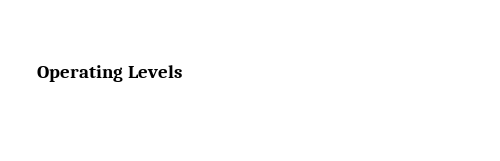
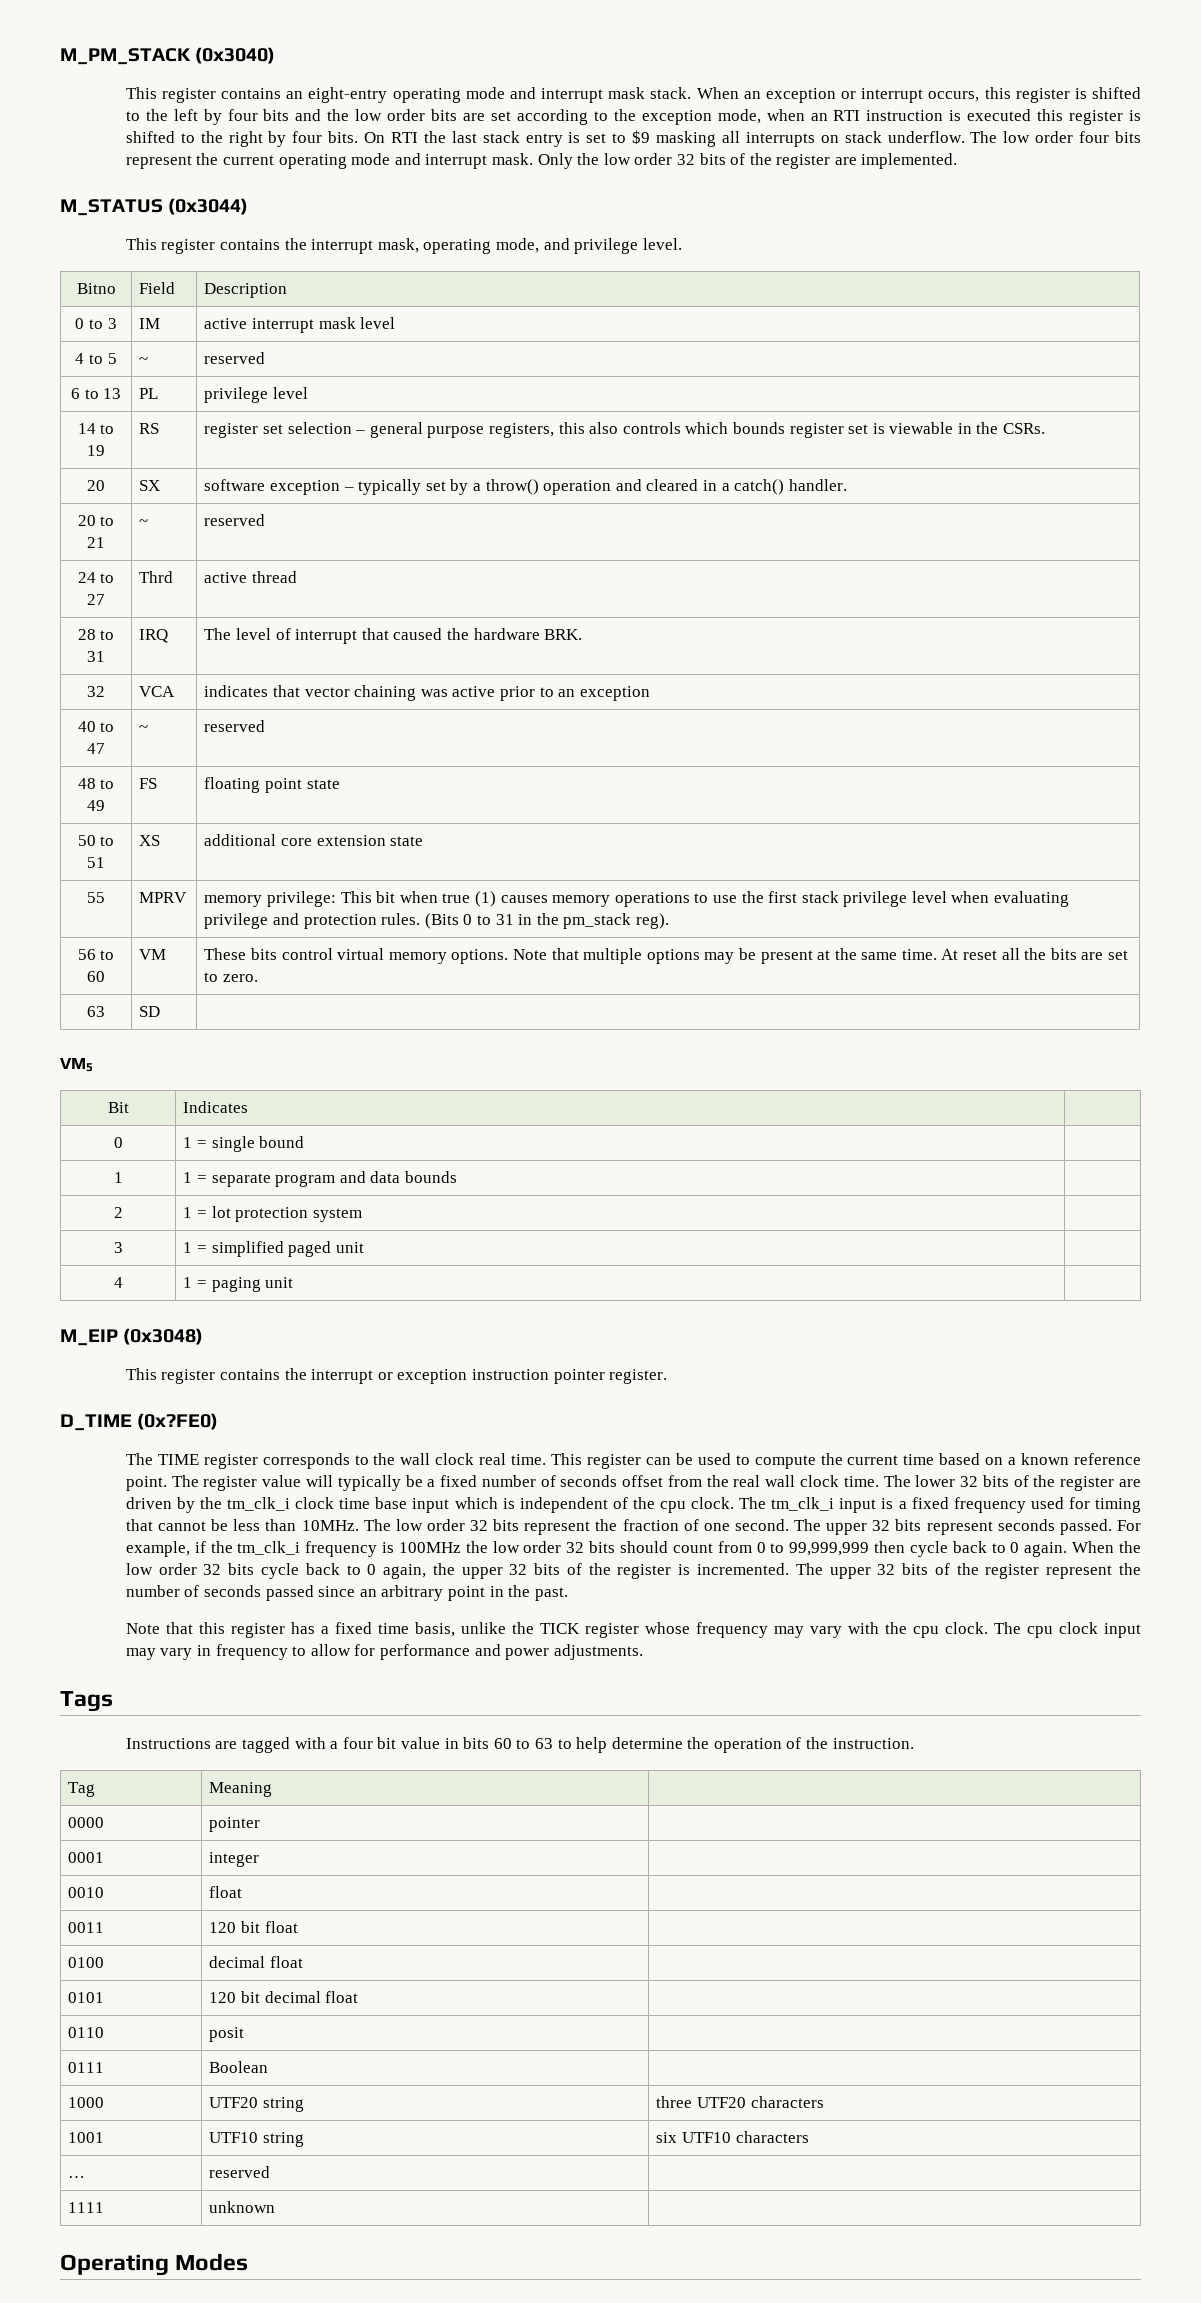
[37,65,182,82] Operating Levels -> [60,47,276,65] [125,87,1141,103] [125,109,1141,125] [125,130,1141,147] [125,153,958,169] [60,198,249,216] [125,238,682,254] [76,283,116,294] [139,282,176,294] [204,283,288,298] [75,318,117,329] [139,318,161,329] [204,317,396,333] [75,353,117,364] [139,357,149,364] [204,352,266,364] [70,388,122,399] [139,388,159,399] [204,387,309,403] [77,423,115,434] [87,445,105,456] [139,423,160,434] [204,422,1046,438] [87,480,105,491] [139,480,161,491] [204,479,847,495] [77,515,115,526] [87,537,105,548] [139,519,149,526] [204,514,266,526] [77,572,115,583] [87,594,105,605] [139,571,174,583] [204,571,298,583] [77,629,115,640] [87,651,105,662] [139,629,169,643] [204,628,583,644] [87,686,105,697] [139,686,176,697] [204,685,650,701] [77,721,115,732] [87,743,105,754] [139,725,149,732] [204,720,266,732] [77,778,115,789] [87,800,105,811] [139,778,158,789] [204,777,340,793] [77,835,115,846] [87,857,105,868] [139,835,161,846] [204,834,424,846] [87,892,105,903] [139,892,188,903] [204,891,1070,907] [204,913,669,929] [77,949,115,960] [87,971,105,982] [139,949,167,960] [204,948,1129,964] [204,972,259,982] [87,1006,105,1017] [139,1006,161,1017] [60,1057,93,1072] [107,1102,129,1113] [183,1101,249,1113] [113,1137,123,1148] [183,1136,305,1152] [113,1172,123,1183] [183,1171,457,1187] [113,1207,123,1218] [183,1206,362,1222] [113,1242,123,1253] [183,1241,364,1257] [113,1277,123,1288] [183,1277,294,1292] [60,1328,204,1346] [125,1368,668,1384] [60,1413,219,1431] [125,1453,1141,1469] [125,1475,1142,1491] [125,1497,1141,1513] [125,1519,1142,1535] [125,1541,1141,1557] [125,1563,1142,1579] [125,1585,568,1601] [125,1622,1142,1638] [125,1644,643,1660] [60,1691,113,1712] [125,1737,914,1753] [68,1782,96,1797] [209,1782,273,1797] [68,1817,105,1828] [209,1817,261,1832] [68,1852,105,1863] [209,1852,260,1867] [68,1887,105,1898] [209,1886,243,1898] [68,1922,105,1933] [209,1921,298,1933] [68,1957,105,1968] [209,1956,304,1968] [68,1992,105,2003] [209,1991,359,2003] [68,2027,105,2038] [209,2027,245,2042] [68,2062,105,2073] [209,2061,269,2073] [68,2097,105,2108] [209,2097,305,2112] [656,2096,824,2108] [68,2132,105,2143] [209,2132,305,2147] [656,2131,809,2143] [68,2176,86,2178] [209,2166,271,2178] [68,2202,105,2213] [209,2201,276,2213] [60,2253,249,2276] M_PM_STACK (0x3040) // This register contains an eight-entry operating mode and interrupt mask stack. When an exception or interrupt occurs, this register is shifted to the left by four bits and the low order bits are set according to the exception mode, when an RTI instruction is executed this register is shifted to the right by four bits. On RTI the last stack entry is set to $9 masking all interrupts on stack underflow. The low order four bits represent the current operating mode and interrupt mask. Only the low order 32 bits of the register are implemented. // M_STATUS (0x3044) // This register contains the interrupt mask, operating mode, and privilege level. // Bitno | Field | Description // 0 to 3 | IM | active interrupt mask level // 4 to 5 | ~ | reserved // 6 to 13 | PL | privilege level // 14 to 19 | RS | register set selection – general purpose registers, this also controls which bounds register set is viewable in the CSRs. // 20 | SX | software exception – typically set by a throw() operation and cleared in a catch() handler. // 20 to 21 | ~ | reserved // 24 to 27 | Thrd | active thread // 28 to 31 | IRQ | The level of interrupt that caused the hardware BRK. // 32 | VCA | indicates that vector chaining was active prior to an exception // 40 to 47 | ~ | reserved // 48 to 49 | FS | floating point state // 50 to 51 | XS | additional core extension state // 55 | MPRV | memory privilege: This bit when true (1) causes memory operations to use the first stack privilege level when evaluating privilege and protection rules. (Bits 0 to 31 in the pm_stack reg). // 56 to 60 | VM | These bits control virtual memory options. Note that multiple options may be present at the same time. At reset all the bits are set to zero. // 63 | SD | // VM5 // Bit | Indicates | // 0 | 1 = single bound | // 1 | 1 = separate program and data bounds | // 2 | 1 = lot protection system | // 3 | 1 = simplified paged unit | // 4 | 1 = paging unit | // M_EIP (0x3048) // This register contains the interrupt or exception instruction pointer register. // D_TIME (0x?FE0) // The TIME register corresponds to the wall clock real time. This register can be used to compute the current time based on a known reference point. The register value will typically be a fixed number of seconds offset from the real wall clock time. The lower 32 bits of the register are driven by the tm_clk_i clock time base input which is independent of the cpu clock. The tm_clk_i input is a fixed frequency used for timing that cannot be less than 10MHz. The low order 32 bits represent the fraction of one second. The upper 32 bits represent seconds passed. For example, if the tm_clk_i frequency is 100MHz the low order 32 bits should count from 0 to 99,999,999 then cycle back to 0 again. When the low order 32 bits cycle back to 0 again, the upper 32 bits of the register is incremented. The upper 32 bits of the register represent the number of seconds passed since an arbitrary point in the past. // Note that this register has a fixed time basis, unlike the TICK register whose frequency may vary with the cpu clock. The cpu clock input may vary in frequency to allow for performance and power adjustments. // Tags // Instructions are tagged with a four bit value in bits 60 to 63 to help determine the operation of the instruction. // Tag | Meaning | // 0000 | pointer | // 0001 | integer | // 0010 | float | // 0011 | 120 bit float | // 0100 | decimal float | // 0101 | 120 bit decimal float | // 0110 | posit | // 0111 | Boolean | // 1000 | UTF20 string | three UTF20 characters // 1001 | UTF10 string | six UTF10 characters // … | reserved | // 1111 | unknown | // Operating Modes

